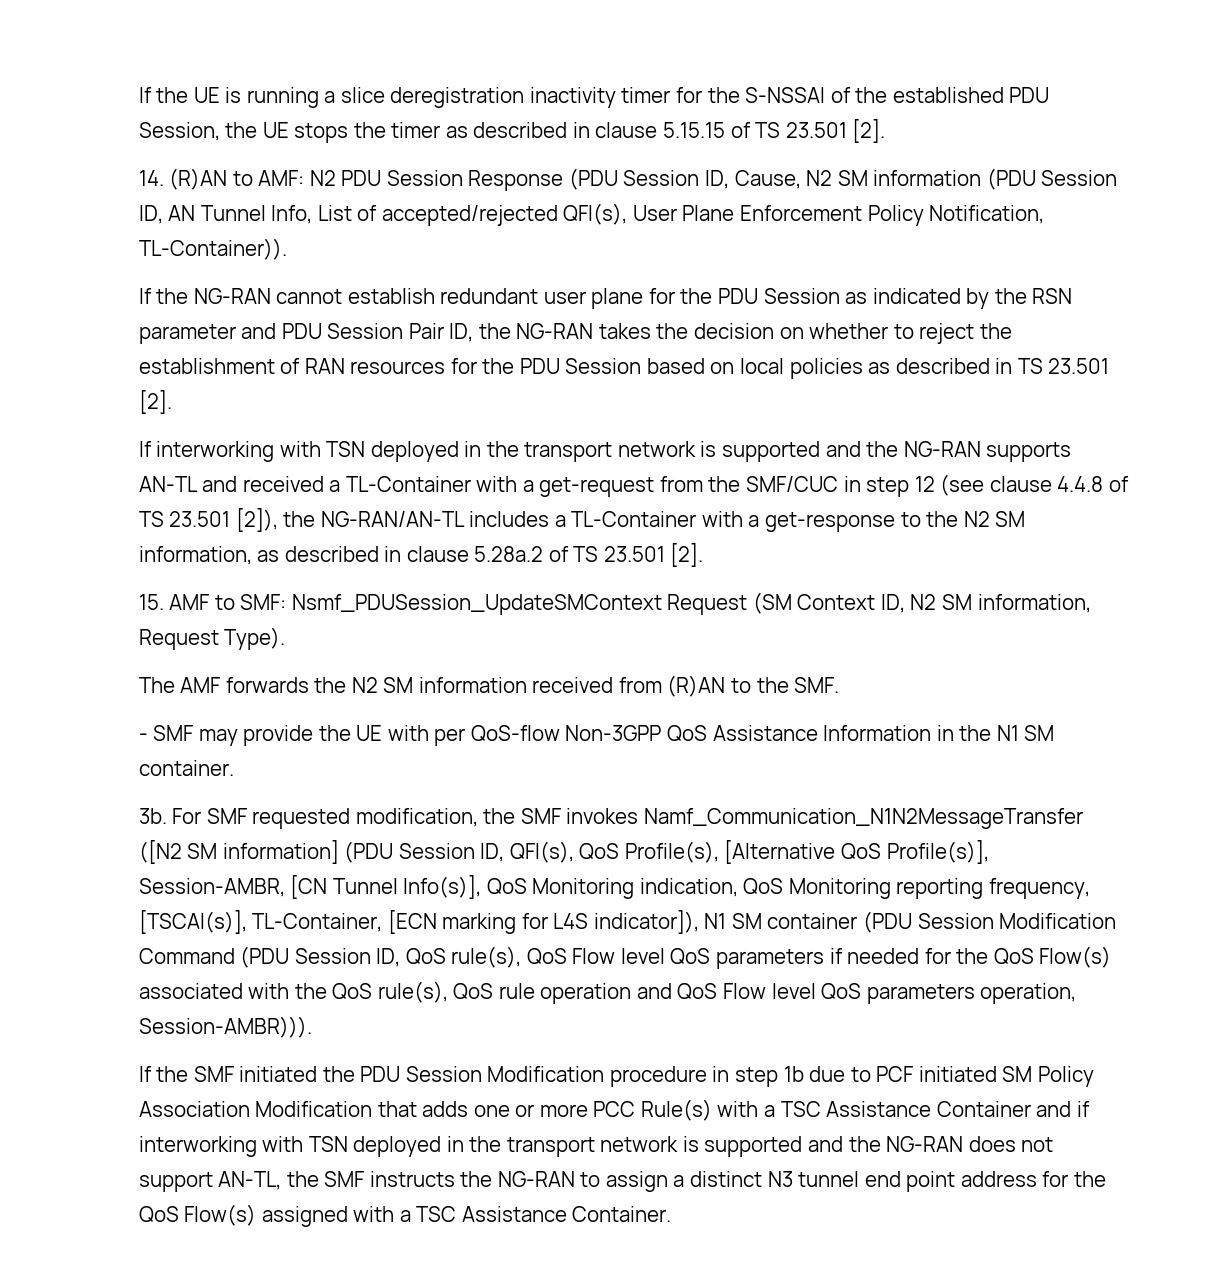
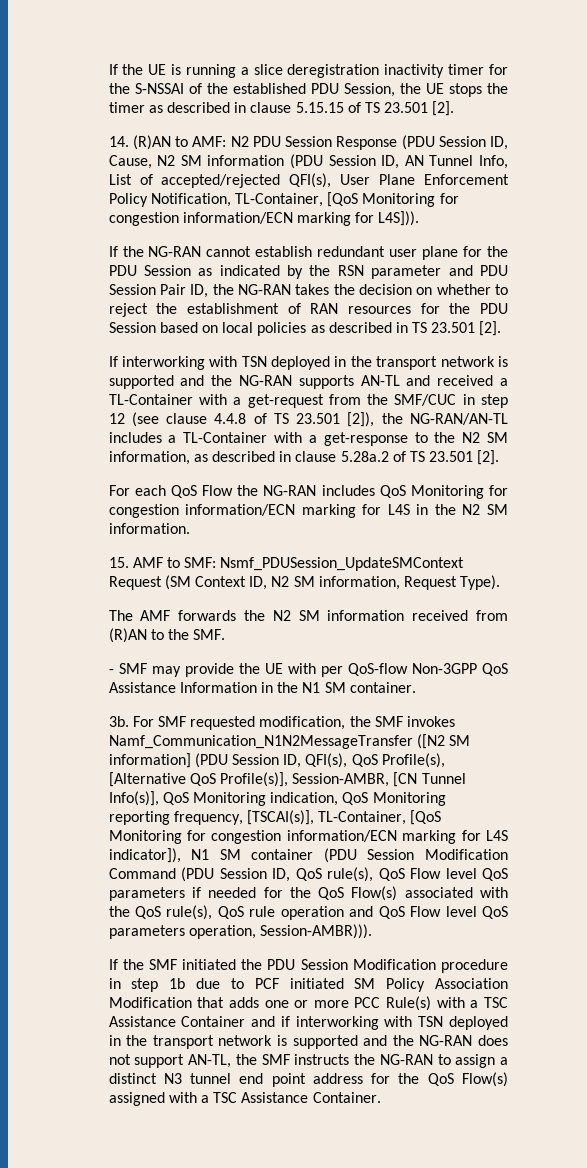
[138,238,287,260] TL-Container)). -> [234,192,459,207] [108,211,420,226] TL-Container, [QoS Monitoring for congestion information/ECN marking for L4S])).
(704, 555) none -> [108,485,508,499] [108,504,508,518] [108,523,190,534] // For each QoS Flow the NG-RAN includes QoS Monitoring for congestion information/ECN marking for L4S in the N2 SM information.
[387,910,437,934] [ECN -> [410,810,442,825] [108,830,397,844] [QoS Monitoring for congestion information/ECN

